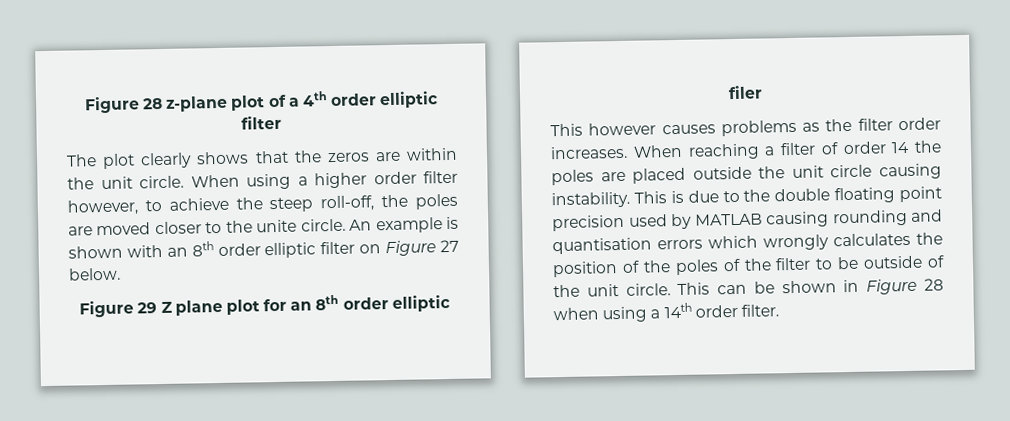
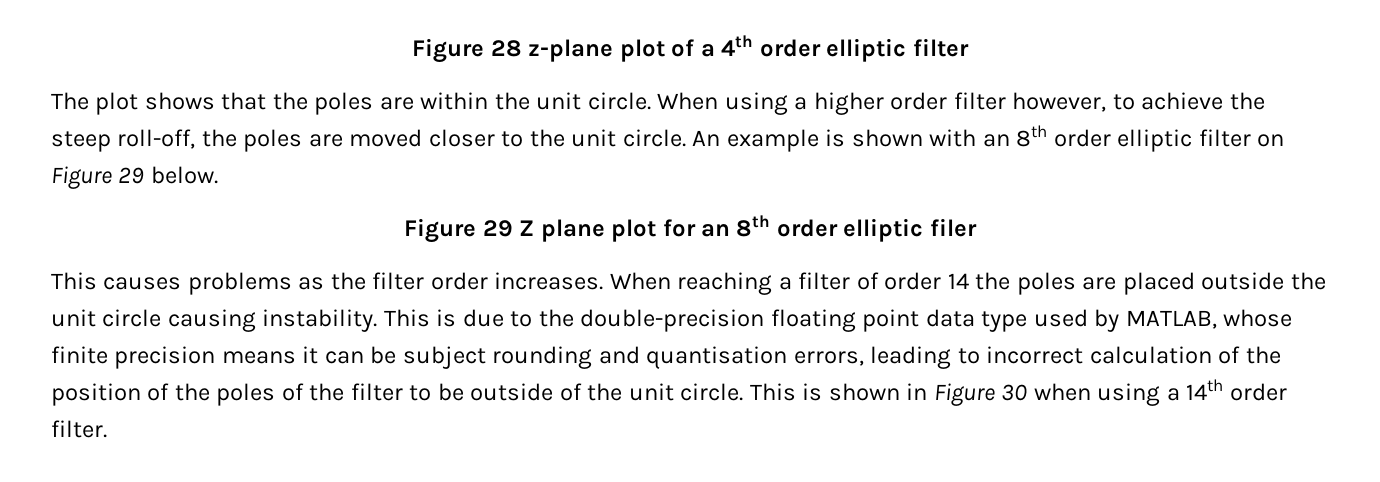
[140,152,193,169] clearly -> (139, 103) none
[326,152,370,163] zeros -> [314,92,374,115] poles
[256,219,298,233] unite -> [571,129,617,147] unit
[440,239,460,253] 27 -> [118,167,145,184] 29
[588,122,657,136] however -> (97, 281) none
[774,188,831,202] double -> [580,309,765,332] double-precision
[552,209,943,232] [552,232,911,255] precision used by MATLAB causing rounding and quantisation errors which wrongly calculates -> [925,309,1293,332] [51,346,1241,369] data type used by MATLAB, whose finite precision means it can be subject rounding and quantisation errors, leading to incorrect calculation of
[717,281,775,295] can be -> [802,383,823,401] is
[924,278,944,291] 28 -> [1001,384,1028,401] 30

